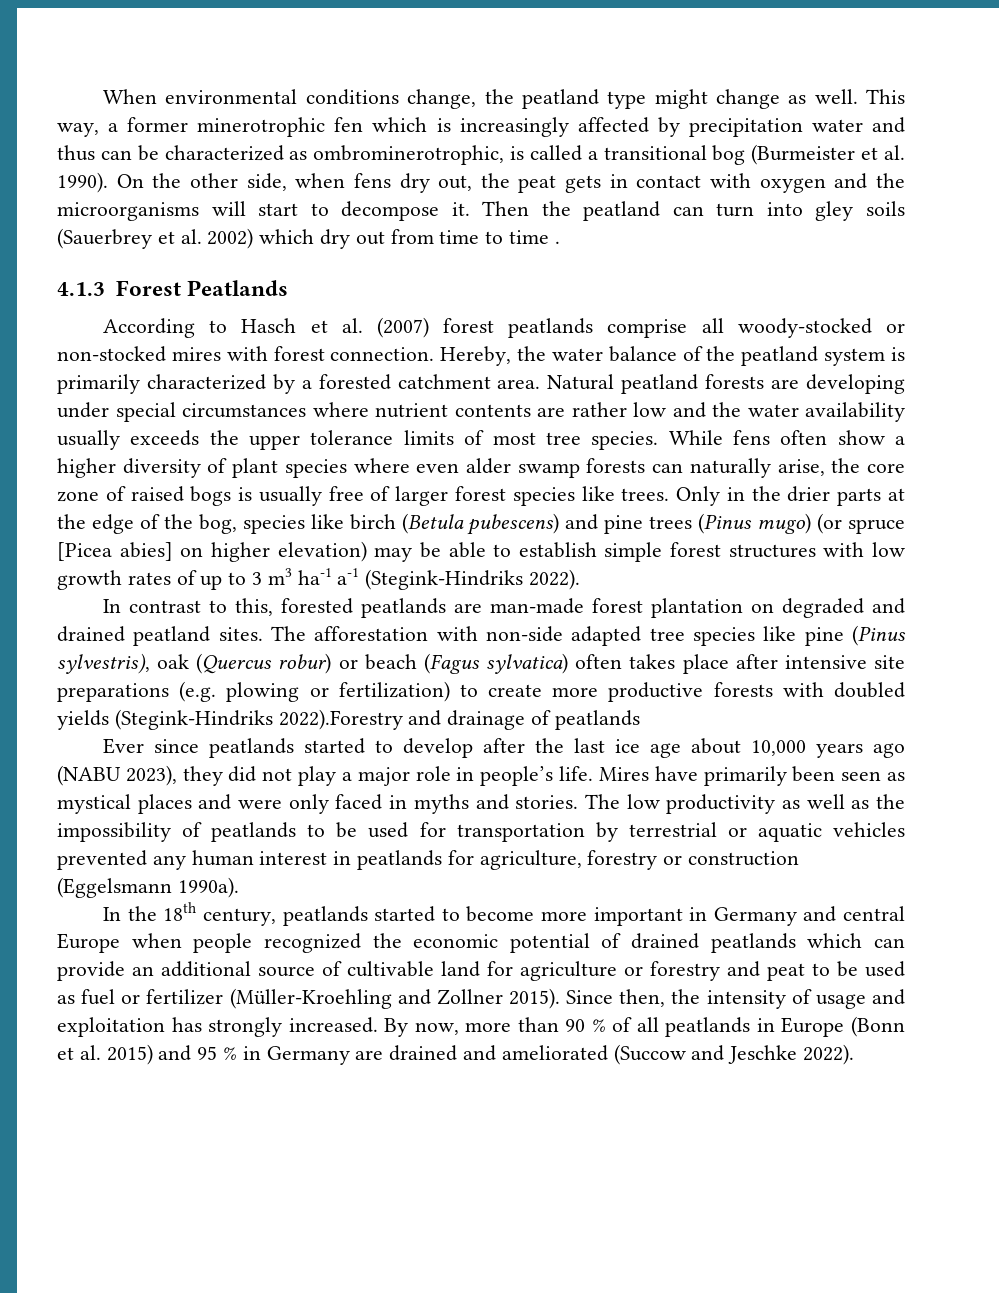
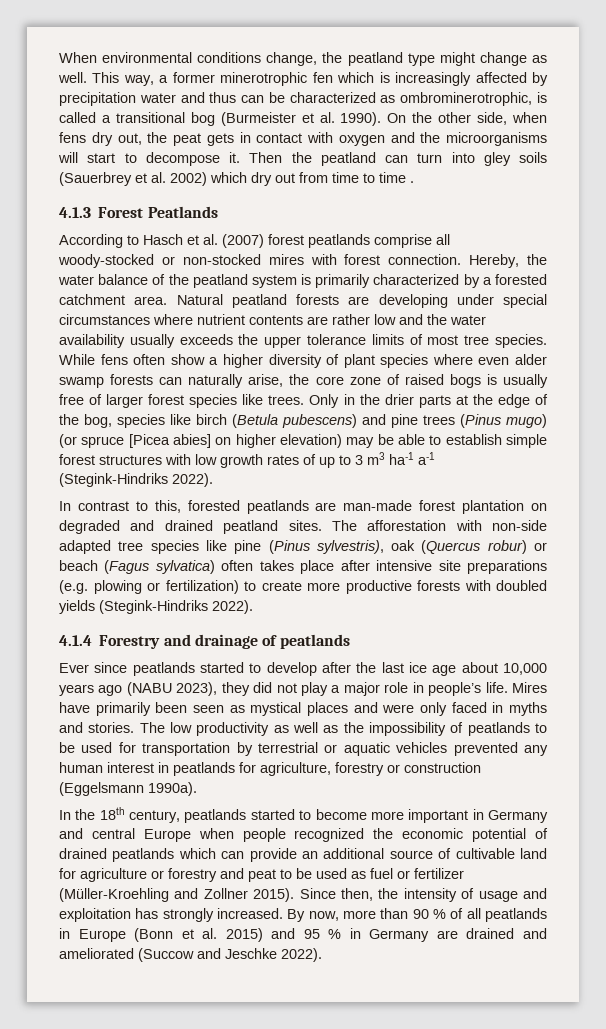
[278,709,403,730] 2022).Forestry -> [212,600,253,614] [59,635,161,649] 2022). // 4.1.4 Forestry

